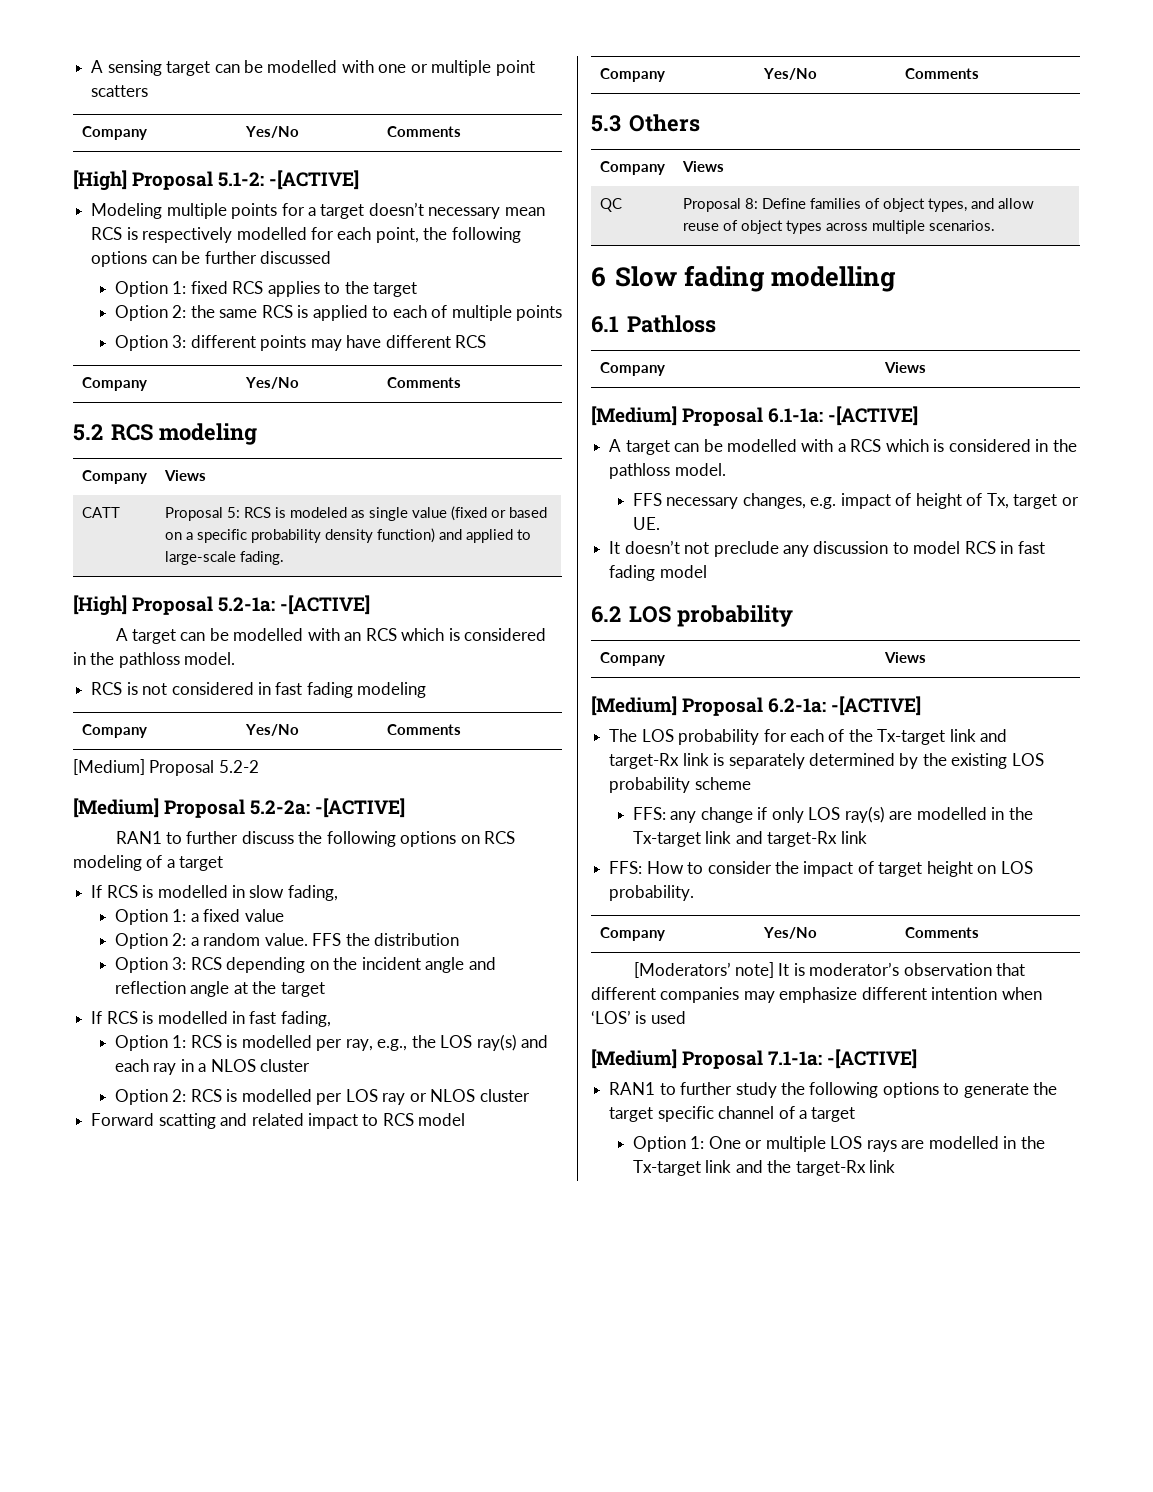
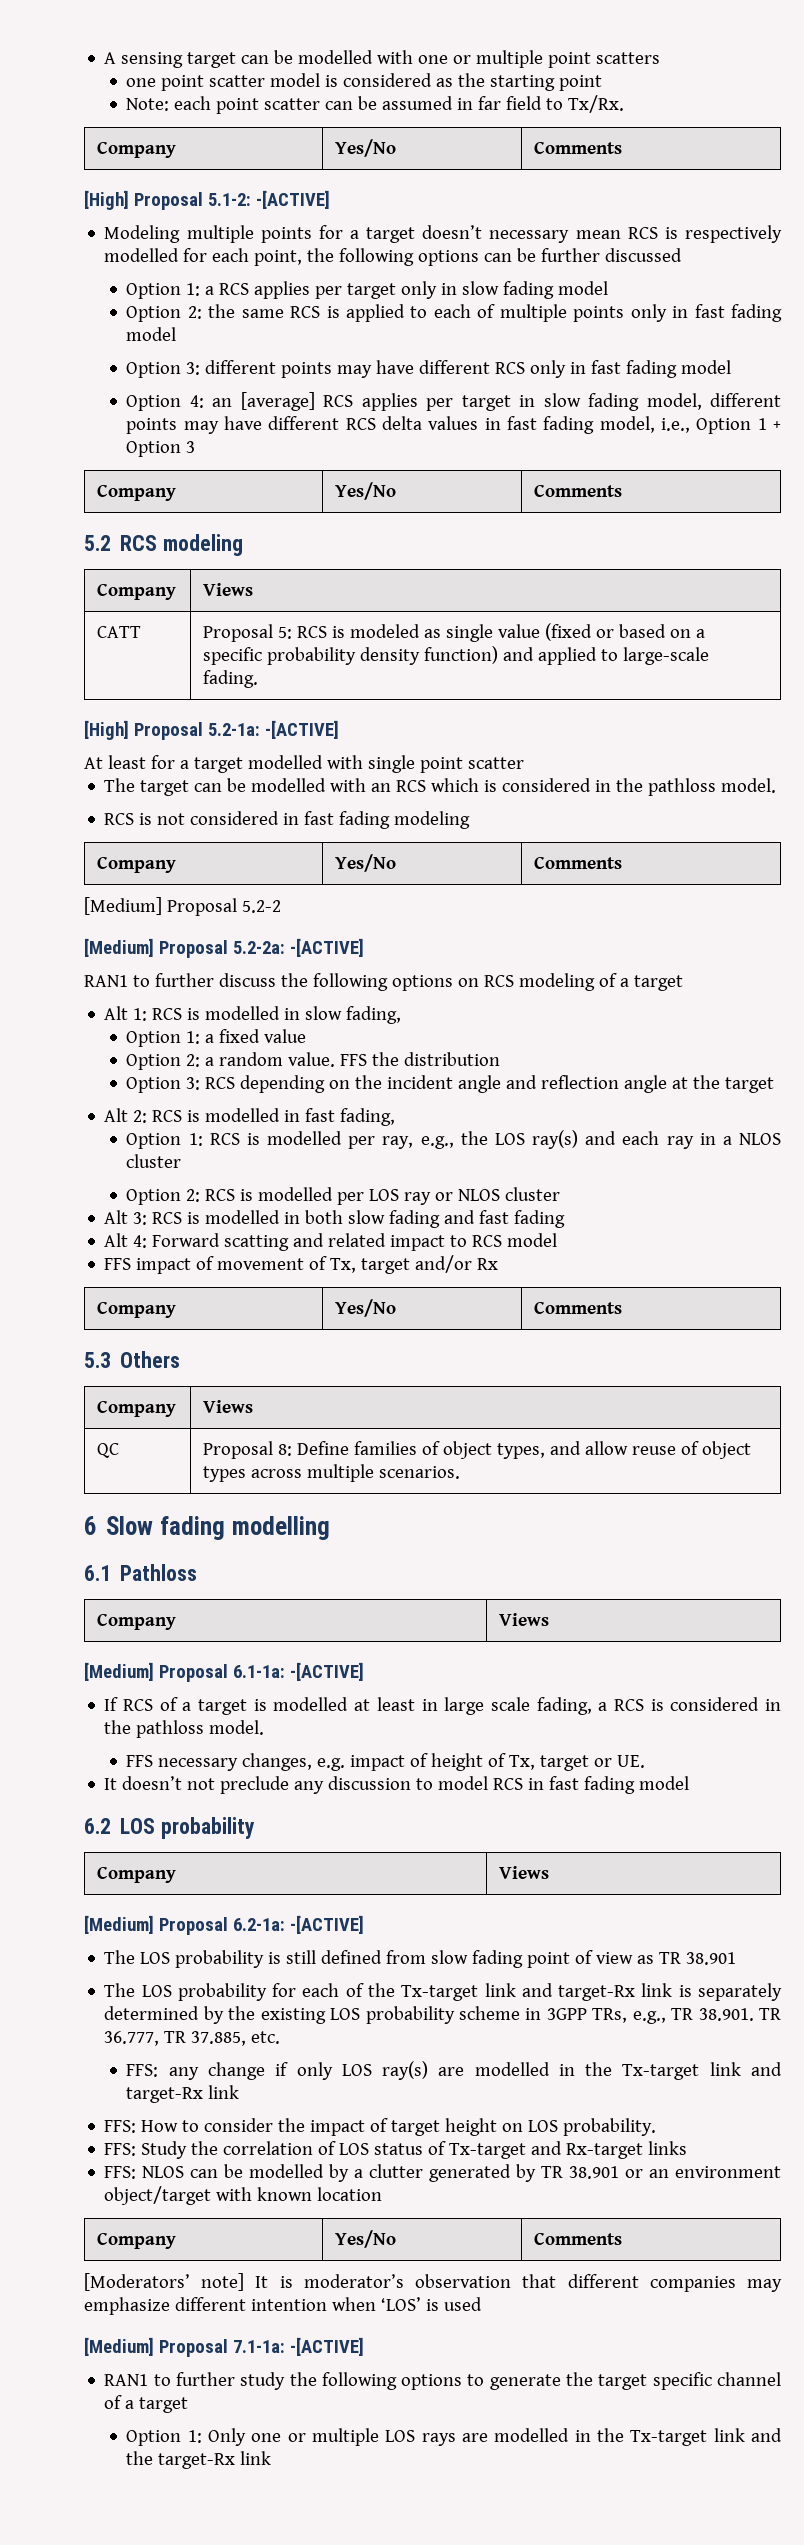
(149, 91) none -> [126,73,603,91] [126,95,625,114] // one point scatter model is considered as the starting point // Note: each point scatter can be assumed in far field to Tx/Rx.
[190,281,418,297] fixed RCS applies to the target -> [205,281,609,299] a RCS applies per target only in slow fading model
(562, 313) none -> [630,304,782,322] [126,327,177,341] only in fast fading model
(487, 341) none -> [530,360,732,378] [126,392,781,411] [126,416,782,434] [126,441,196,457] only in fast fading model // Option 4: an [average] RCS applies per target in slow fading model, different points may have different RCS delta values in fast fading model, i.e., Option 1 + Option 3
[115,628,128,641] A -> [84,755,524,773] [104,778,136,792] At least for a target modelled with single point scatter // The
[91,885,103,898] If -> [104,1006,148,1021] Alt 1:
[91,1011,103,1024] If -> [104,1108,148,1123] Alt 2:
(530, 1095) none -> [104,1210,566,1228] [104,1233,148,1248] Alt 3: RCS is modelled in both slow fading and fast fading // Alt 4:
(466, 1119) none -> [104,1255,499,1274] // FFS impact of movement of Tx, target and/or Rx
[609,439,929,455] A target can be modelled with a RCS which -> [104,1697,644,1715] If RCS of a target is modelled at least in large scale fading, a RCS
(922, 706) none -> [104,1950,737,1968] // The LOS probability is still defined from slow fading point of view as TR 38.901
(751, 783) none -> [525,2008,781,2024] [104,2031,281,2046] in 3GPP TRs, e.g., TR 38.901. TR 36.777, TR 37.885, etc.
(695, 893) none -> [104,2141,688,2159] [104,2164,782,2182] [104,2186,383,2205] // FFS: Study the correlation of LOS status of Tx-target and Rx-target links // FFS: NLOS can be modelled by a clutter generated by TR 38.901 or an environment object/target with known location
[708,1136,741,1149] One -> [208,2428,282,2446] Only one

